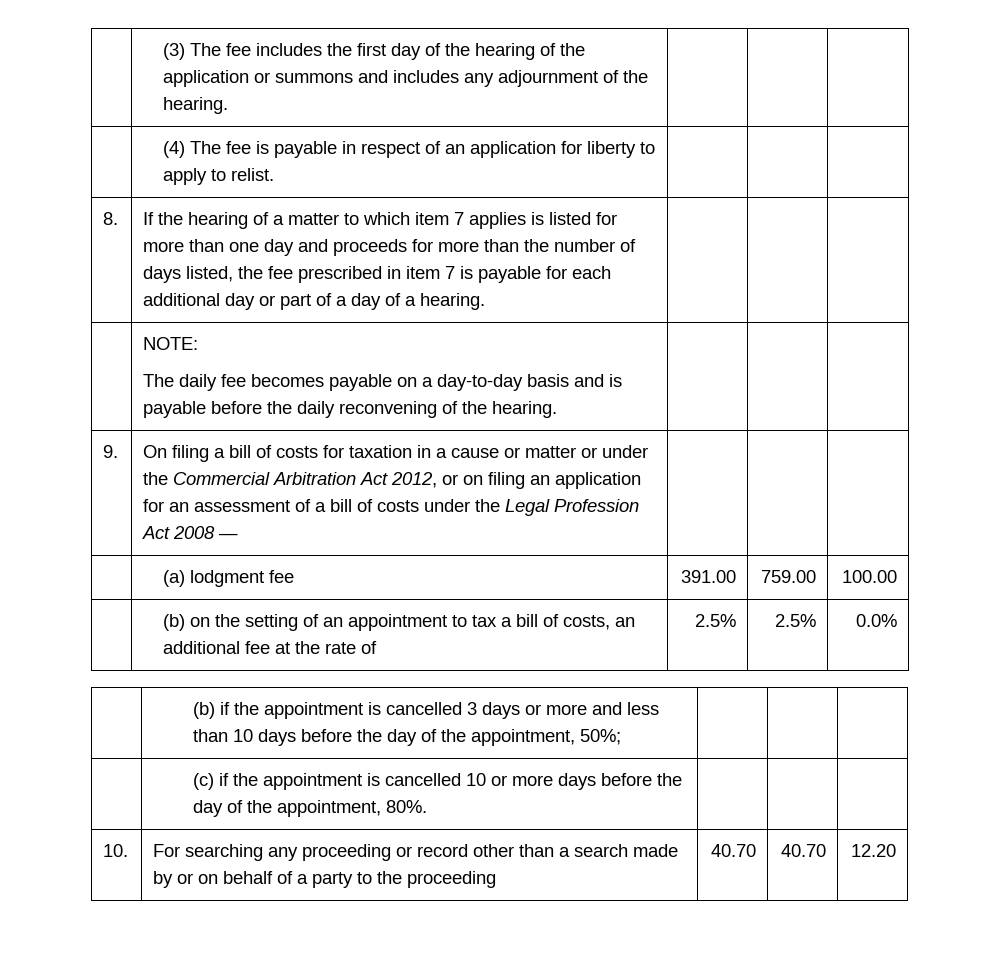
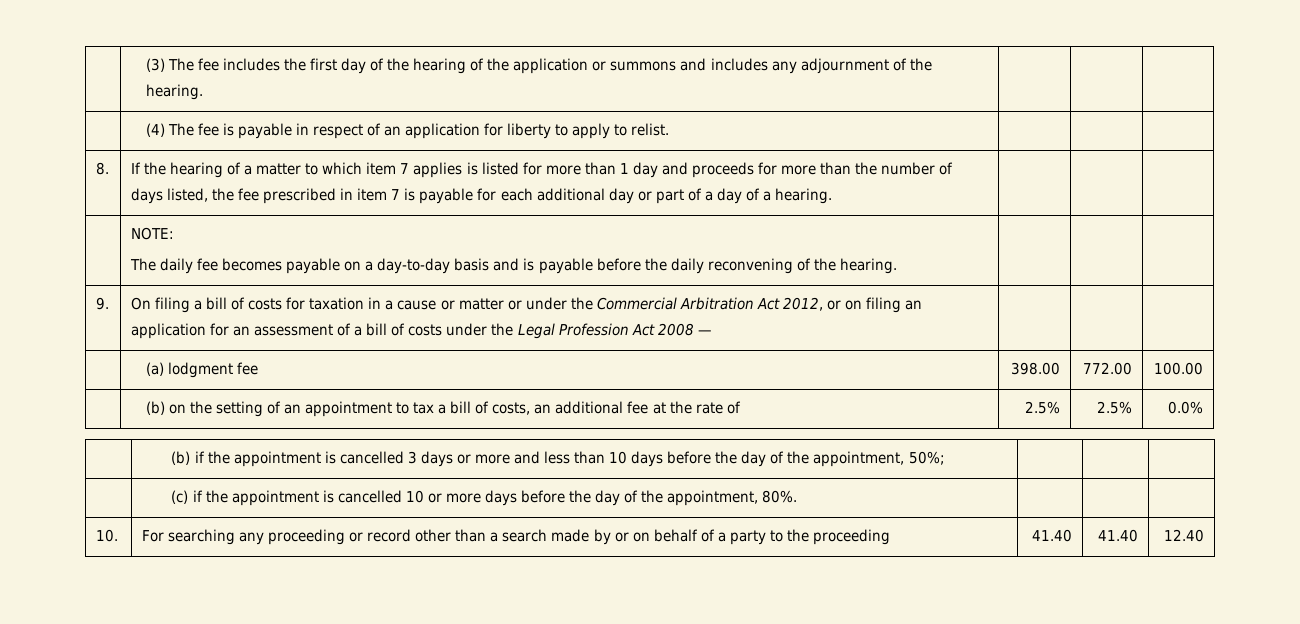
[229,242,260,252] one -> [619,163,629,174] 1
[680,570,736,583] [760,570,816,583] 391.00 | 759.00 -> [1011,362,1061,375] [1083,362,1133,375] 398.00 | 772.00
[710,844,756,857] [780,844,826,857] [850,844,896,857] 40.70 | 40.70 | 12.20 -> [1032,529,1073,542] [1098,529,1139,542] [1164,529,1205,542] 41.40 | 41.40 | 12.40

